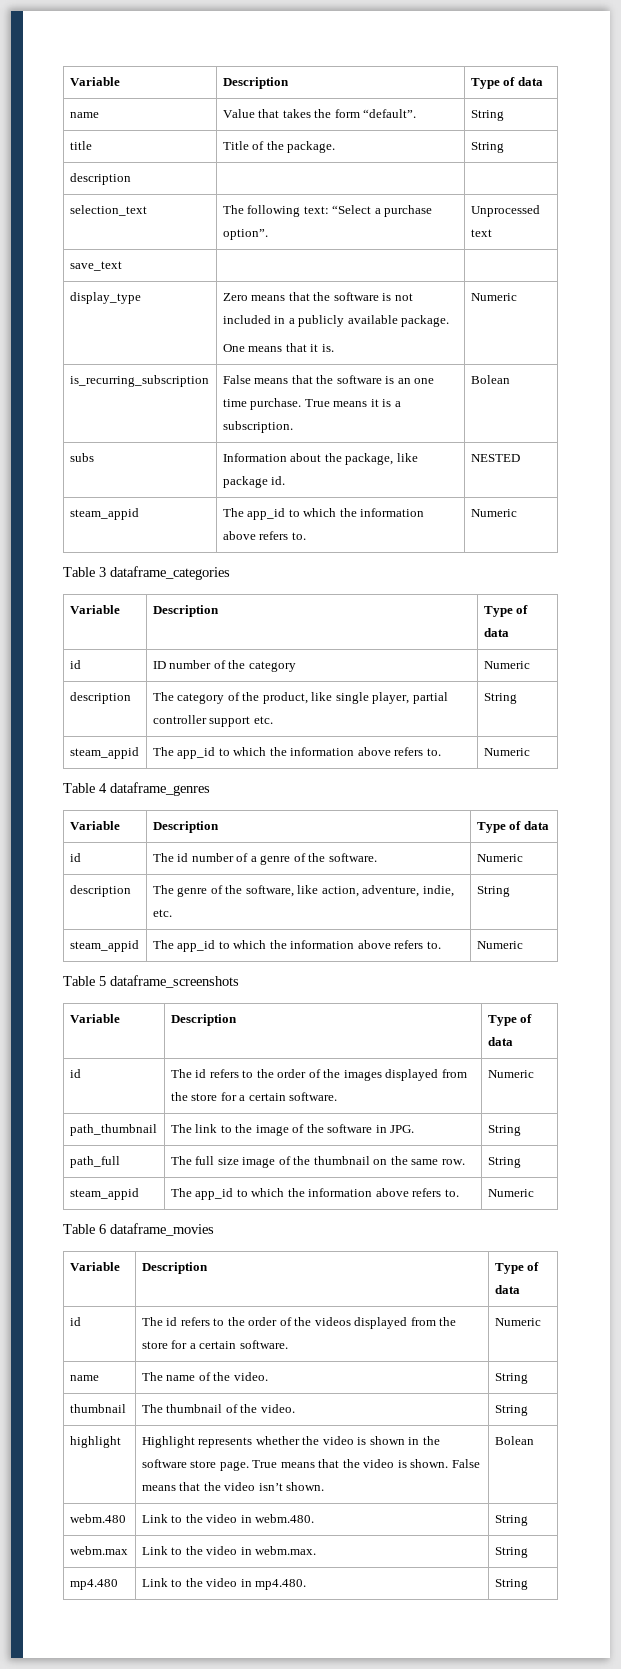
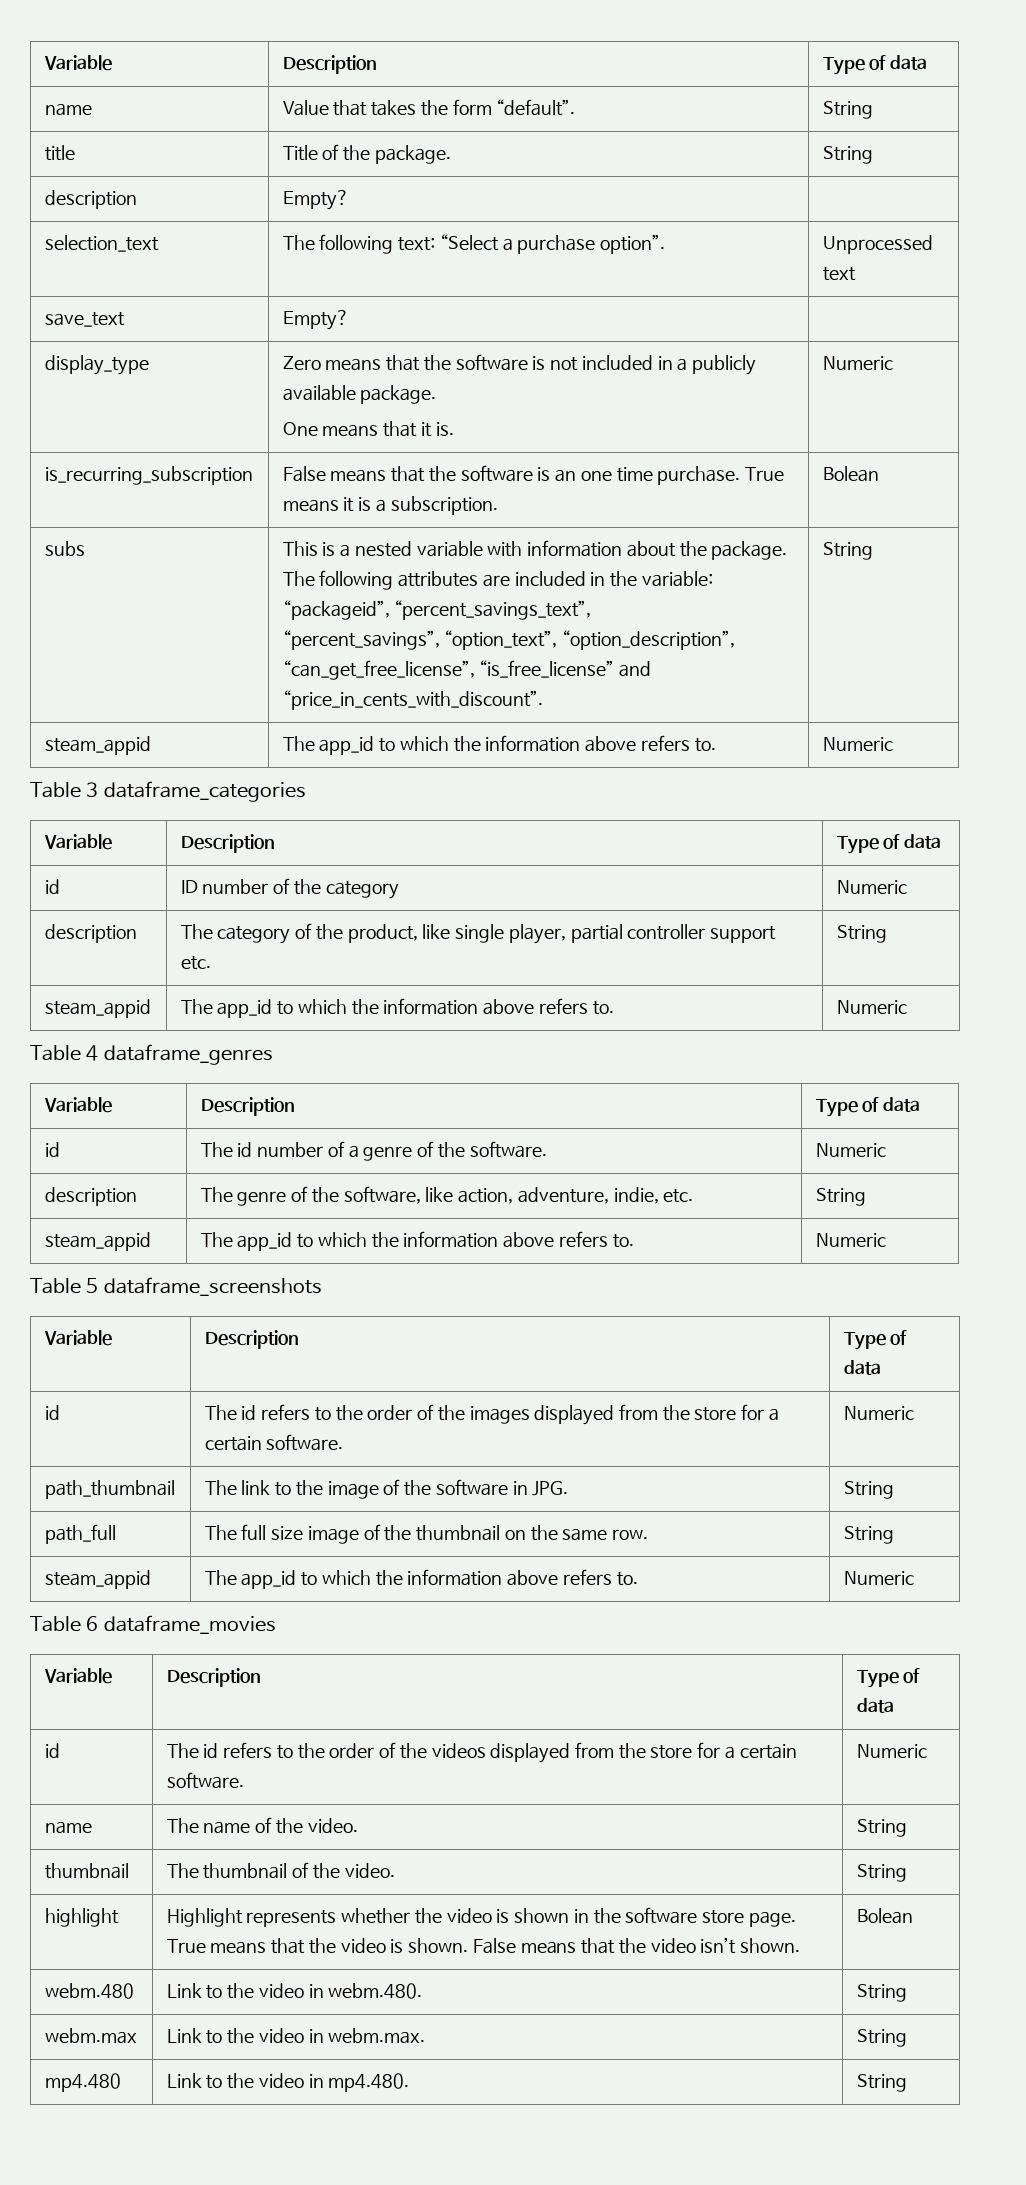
(131, 179) none -> [282,190,349,210] Empty?
(122, 266) none -> [282,310,349,330] Empty?
[222,453,418,465] [222,476,286,488] [470,454,520,462] Information about the package, like package id. | NESTED -> [282,540,788,560] [282,570,713,590] [282,600,592,620] [282,630,736,650] [282,660,652,680] [282,690,543,710] [822,542,873,560] This is a nested variable with information about the package. The following attributes are included in the variable: “packageid”, “percent_savings_text”, // “percent_savings”, “option_text”, “option_description”, “can_get_free_license”, “is_free_license” and “price_in_cents_with_discount”. | String

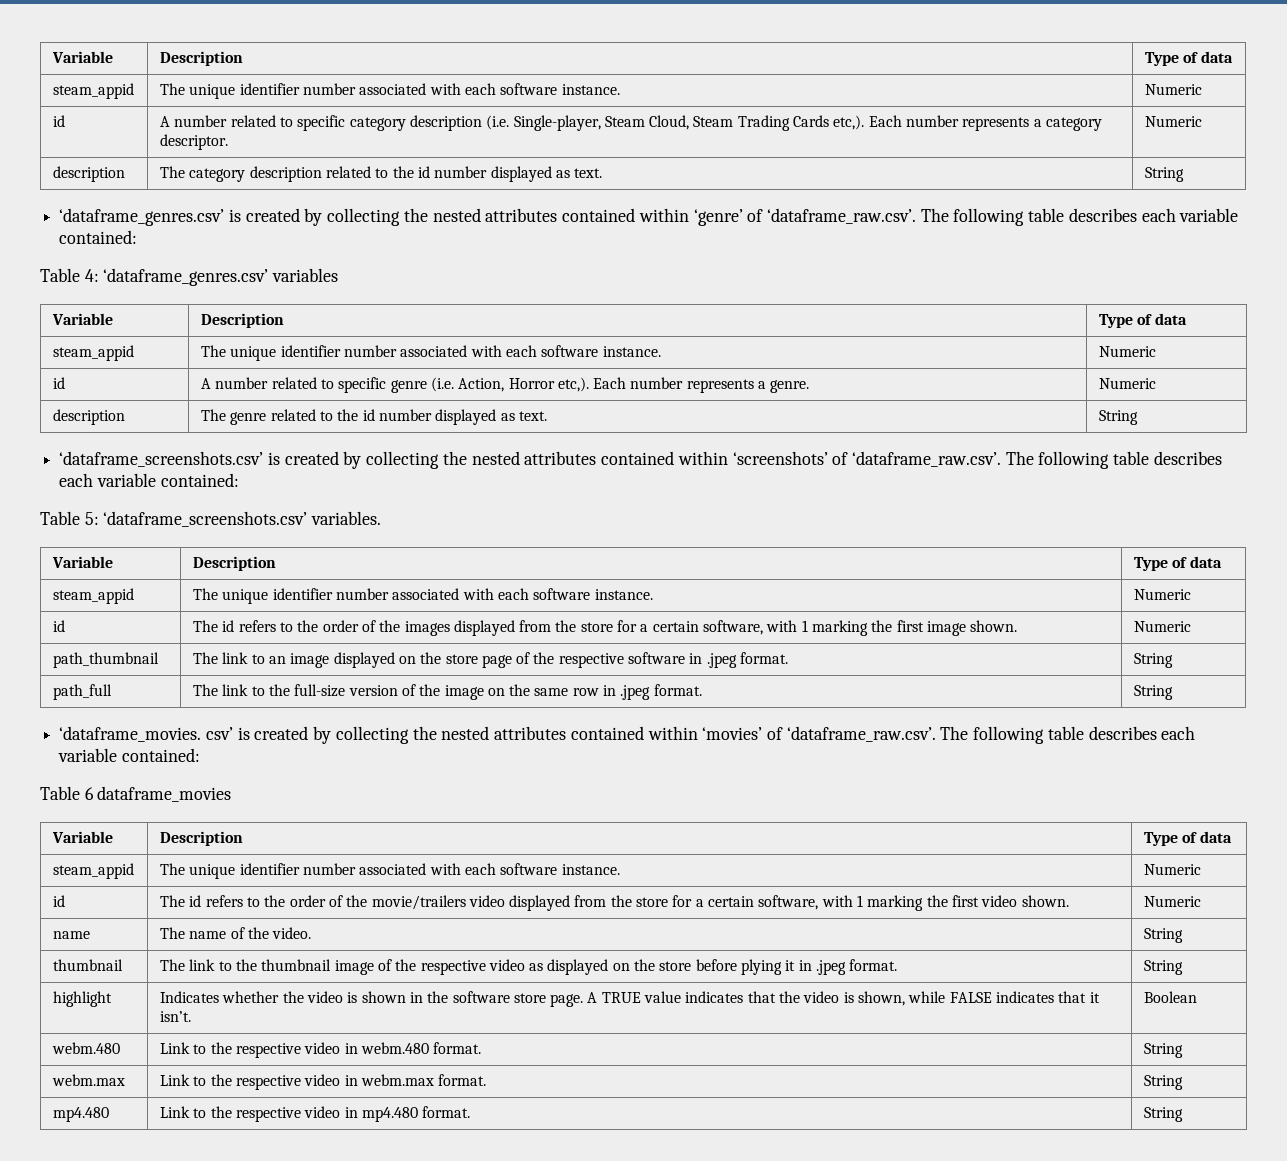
[43,55,112,71] [282,55,377,74] [822,55,928,75] [44,103,92,116] [282,99,576,116] [822,101,873,119] [44,145,75,161] [282,144,451,164] [822,146,873,164] [44,190,137,209] [282,190,349,210] [44,235,159,252] [282,234,666,254] [822,235,933,254] [822,267,856,281] [44,312,125,327] [282,310,349,330] [44,355,149,375] [282,354,756,375] [282,385,437,404] [282,421,454,437] [822,356,893,370] [44,466,253,485] [282,465,784,485] [282,496,498,515] [822,466,879,482] [44,541,85,556] [282,540,788,560] [282,570,713,590] [282,600,592,620] [282,630,736,650] [282,660,652,680] [282,690,543,710] [822,542,873,560] [44,736,151,755] [282,735,716,755] [822,737,893,751] [30,781,306,802] [43,834,112,850] [180,834,275,853] [836,834,942,854] [44,879,60,894] [180,878,399,899] [836,880,907,894] [44,924,137,943] [180,923,776,944] [180,956,211,970] [836,925,887,943] [44,999,151,1018] [180,998,614,1018] [836,1000,907,1014] [30,1044,273,1065] [43,1097,112,1113] [200,1097,295,1116] [815,1097,921,1117] [44,1142,60,1157] [200,1141,547,1161] [815,1143,886,1157] [44,1187,137,1206] [200,1186,694,1206] [815,1188,866,1206] [44,1232,151,1251] [200,1231,634,1251] [815,1233,886,1247] [30,1277,322,1296] [43,1330,112,1346] [204,1330,299,1349] [843,1330,908,1350] [843,1360,881,1375] Variable | Description | Type of data // name | Value that takes the form “default”. | String // title | Title of the package. | String // description | Empty? | // selection_text | The following text: “Select a purchase option”. | Unprocessed text // save_text | Empty? | // display_type | Zero means that the software is not included in a publicly available package. // One means that it is. | Numeric // is_recurring_subscription | False means that the software is an one time purchase. True means it is a subscription. | Bolean // subs | This is a nested variable with information about the package. The following attributes are included in the variable: “packageid”, “percent_savings_text”, // “percent_savings”, “option_text”, “option_description”, “can_get_free_license”, “is_free_license” and “price_in_cents_with_discount”. | String // steam_appid | The app_id to which the information above refers to. | Numeric // Table 3 dataframe_categories // Variable | Description | Type of data // id | ID number of the category | Numeric // description | The category of the product, like single player, partial controller support etc. | String // steam_appid | The app_id to which the information above refers to. | Numeric // Table 4 dataframe_genres // Variable | Description | Type of data // id | The id number of a genre of the software. | Numeric // description | The genre of the software, like action, adventure, indie, etc. | String // steam_appid | The app_id to which the information above refers to. | Numeric // Table 5 dataframe_screenshots // Variable | Description | Type of data -> [51,51,113,63] [159,51,243,66] [1144,51,1233,66] [52,83,134,99] [159,83,620,99] [1144,84,1202,95] [52,115,65,127] [159,115,1103,131] [159,134,228,150] [1144,116,1202,127] [52,166,125,182] [159,166,603,182] [1144,167,1184,182] [59,208,1239,226] [59,230,138,244] [40,268,339,286] [51,313,113,325] [200,313,284,328] [1098,313,1187,328] [52,345,134,361] [200,345,661,361] [1098,346,1156,357] [52,377,65,389] [200,377,810,393] [1098,378,1156,389] [52,409,125,425] [200,409,547,425] [1098,410,1138,425] [59,451,1222,469] [59,473,239,487] [40,511,382,527] [51,556,113,568] [192,556,276,571] [1133,556,1222,571] [52,588,134,604] [192,588,653,604] [1133,589,1191,600] Variable | Description | Type of data // steam_appid | The unique identifier number associated with each software instance. | Numeric // id | A number related to specific category description (i.e. Single-player, Steam Cloud, Steam Trading Cards etc,). Each number represents a category descriptor. | Numeric // description | The category description related to the id number displayed as text. | String // ‘dataframe_genres.csv’ is created by collecting the nested attributes contained within ‘genre’ of ‘dataframe_raw.csv’. The following table describes each variable contained: // Table 4: ‘dataframe_genres.csv’ variables // Variable | Description | Type of data // steam_appid | The unique identifier number associated with each software instance. | Numeric // id | A number related to specific genre (i.e. Action, Horror etc,). Each number represents a genre. | Numeric // description | The genre related to the id number displayed as text. | String // ‘dataframe_screenshots.csv’ is created by collecting the nested attributes contained within ‘screenshots’ of ‘dataframe_raw.csv’. The following table describes each variable contained: // Table 5: ‘dataframe_screenshots.csv’ variables. // Variable | Description | Type of data // steam_appid | The unique identifier number associated with each software instance. | Numeric
[266,1434,344,1451] software. -> [703,620,1018,636] software, with 1 marking the first image shown.
[295,1479,432,1499] the image of the -> [268,652,624,668] an image displayed on the store page of the respective
[532,1481,569,1496] JPG. -> [706,652,789,668] .jpeg format.
[241,1524,501,1544] full size image of the thumbnail -> [222,684,484,700] link to the full-size version of the image
[611,1529,648,1540] [843,1526,894,1544] [44,1570,151,1589] [204,1569,638,1589] [843,1571,914,1585] row. | String // steam_appid | The app_id to which the information above refers to. | Numeric -> [572,684,702,700] [1133,685,1173,700] [59,726,1196,744] [58,748,200,762] row in .jpeg format. | String // ‘dataframe_movies. csv’ is created by collecting the nested attributes contained within ‘movies’ of ‘dataframe_raw.csv’. The following table describes each variable contained:
[44,1743,60,1758] [166,1742,797,1763] [166,1772,244,1789] // id | The id refers to the order of the videos displayed from the store for a certain software. -> [52,863,134,879] [159,863,620,879] [1143,864,1201,875] [52,895,65,907] [159,895,1069,911] // steam_appid | The unique identifier number associated with each software instance. | Numeric // id | The id refers to the order of the movie/trailers video displayed from the store for a certain software, with 1 marking the first video shown.
[203,1862,395,1879] thumbnail of the video. -> [189,959,898,975] link to the thumbnail image of the respective video as displayed on the store before plying it in .jpeg format.
[166,1908,337,1927] Highlight represents -> [159,991,219,1003] Indicates
[166,1937,801,1954] [856,1908,913,1924] True means that the video is shown. False means that the video isn’t shown. | Bolean -> [587,991,1100,1006] [159,1011,191,1022] [1143,991,1197,1003] A TRUE value indicates that the video is shown, while FALSE indicates that it isn’t. | Boolean
[258,1983,423,1999] video in webm.480. -> [235,1042,482,1058] respective video in webm.480 format.
[258,2028,426,2044] video in webm.max. -> [235,1074,487,1090] respective video in webm.max format.
[258,2073,410,2092] video in mp4.480. -> [235,1106,471,1122] respective video in mp4.480 format.

